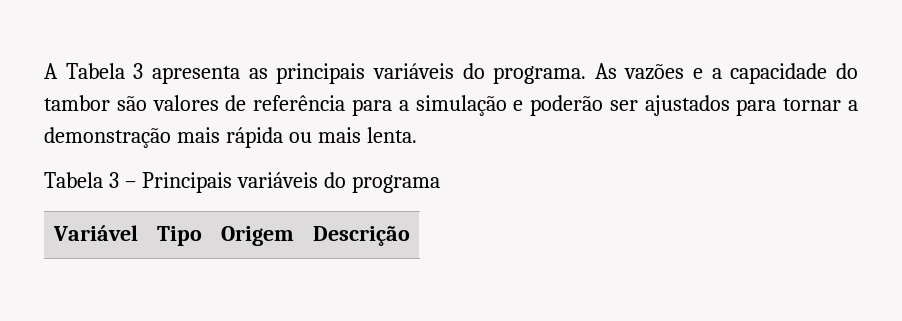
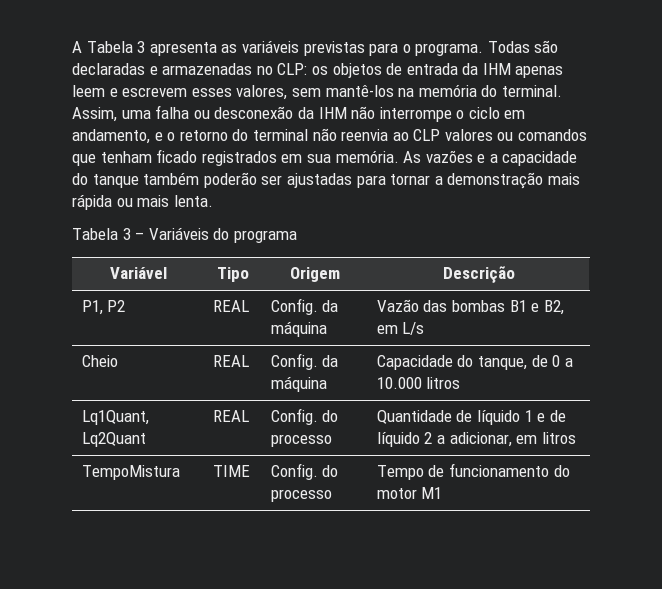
[276,63,587,84] principais variáveis do programa. -> [241,40,559,56] [72,63,564,78] [72,84,562,100] [72,105,526,122] [72,128,588,144] [72,149,399,166] variáveis previstas para o programa. Todas são declaradas e armazenadas no CLP: os objetos de entrada da IHM apenas leem e escrevem esses valores, sem mantê-los na memória do terminal. Assim, uma falha ou desconexão da IHM não interrompe o ciclo em andamento, e o retorno do terminal não reenvia ao CLP valores ou comandos que tenham ficado registrados em sua memória.
[44,95,524,116] tambor são valores de referência para a simulação e -> [92,172,200,188] tanque também
[644,95,730,116] ajustados -> [286,173,352,188] ajustadas
[141,172,318,193] Principais variáveis -> [148,227,209,240] Variáveis
(410, 236) none -> [81,300,126,315] [212,300,249,312] [270,298,339,315] [270,321,327,337] [376,299,564,315] [376,322,425,335] [81,355,118,367] [212,355,249,367] [270,353,339,370] [270,376,327,392] [376,355,573,370] [376,377,461,389] [81,410,149,425] [81,432,146,447] [212,410,249,422] [270,408,339,425] [270,434,332,447] [376,410,566,425] [376,432,576,447] [81,465,180,480] [212,465,250,477] [270,463,339,480] [270,489,332,502] [376,463,570,480] [376,487,443,499] // P1, P2 | REAL | Config. da máquina | Vazão das bombas B1 e B2, em L/s // Cheio | REAL | Config. da máquina | Capacidade do tanque, de 0 a 10.000 litros // Lq1Quant, Lq2Quant | REAL | Config. do processo | Quantidade de líquido 1 e de líquido 2 a adicionar, em litros // TempoMistura | TIME | Config. do processo | Tempo de funcionamento do motor M1

